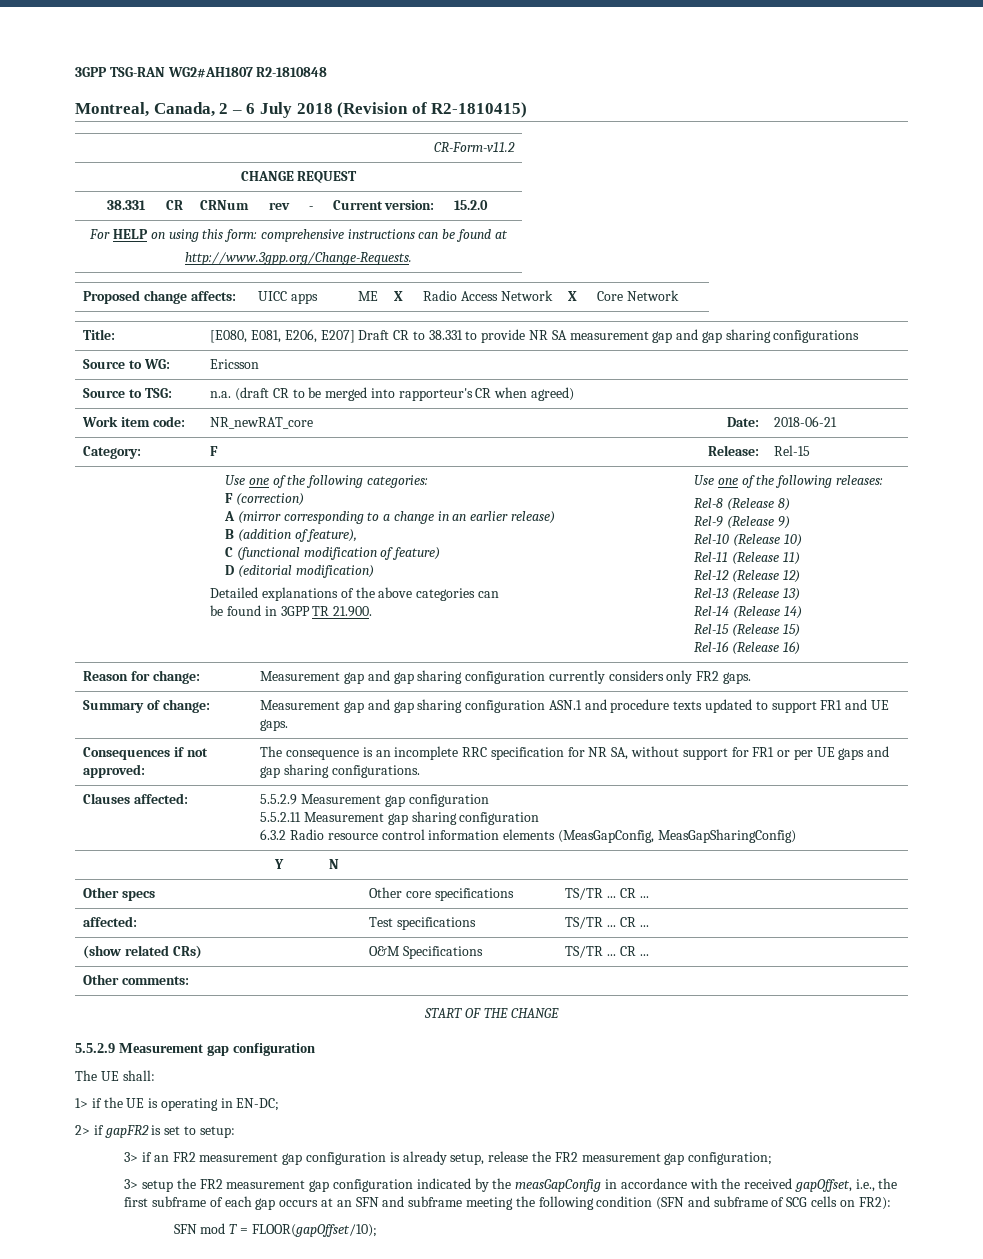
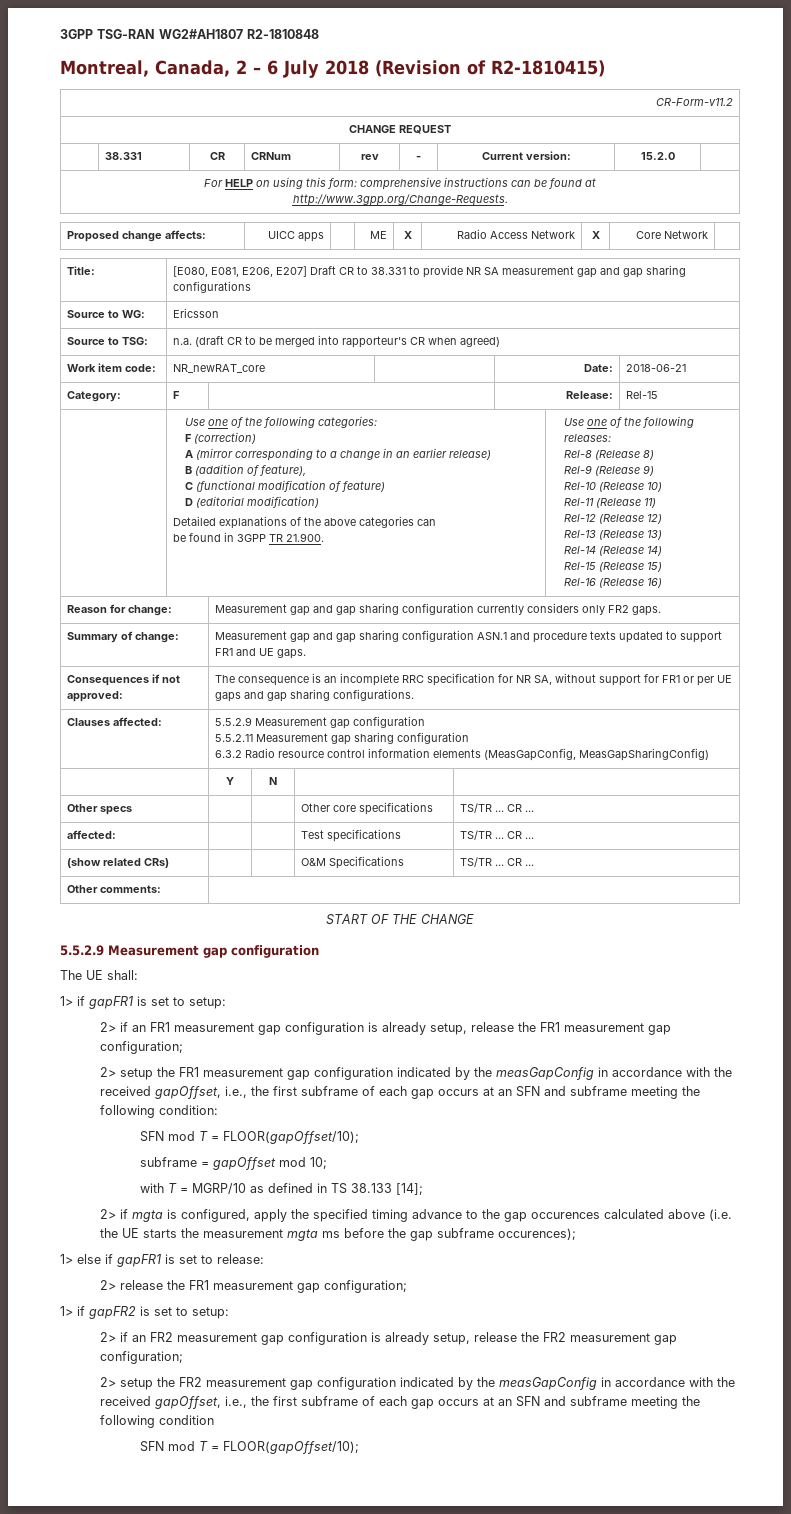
[103,1097,280,1111] [75,1125,90,1135] the UE is operating in EN-DC; // 2> -> [89,996,226,1009] [99,1022,671,1035] [99,1041,183,1054] [99,1067,732,1080] [99,1086,700,1099] [99,1105,218,1118] [139,1131,359,1144] [139,1157,327,1170] [139,1183,423,1195] [99,1209,732,1222] [99,1228,576,1241] [60,1254,264,1267] [99,1280,407,1293] [60,1306,73,1316] gapFR1 is set to setup: // 2> if an FR1 measurement gap configuration is already setup, release the FR1 measurement gap configuration; // 2> setup the FR1 measurement gap configuration indicated by the measGapConfig in accordance with the received gapOffset, i.e., the first subframe of each gap occurs at an SFN and subframe meeting the following condition: // SFN mod T = FLOOR(gapOffset/10); // subframe = gapOffset mod 10; // with T = MGRP/10 as defined in TS 38.133 [14]; // 2> if mgta is configured, apply the specified timing advance to the gap occurences calculated above (i.e. the UE starts the measurement mgta ms before the gap subframe occurences); // 1> else if gapFR1 is set to release: // 2> release the FR1 measurement gap configuration; // 1>
[124,1152,139,1162] 3> -> [99,1332,116,1342] 2>
[124,1179,139,1189] 3> -> [99,1377,116,1387] 2>
[656,1196,891,1210] (SFN and subframe of SCG cells on FR2): -> (214, 1420) none

